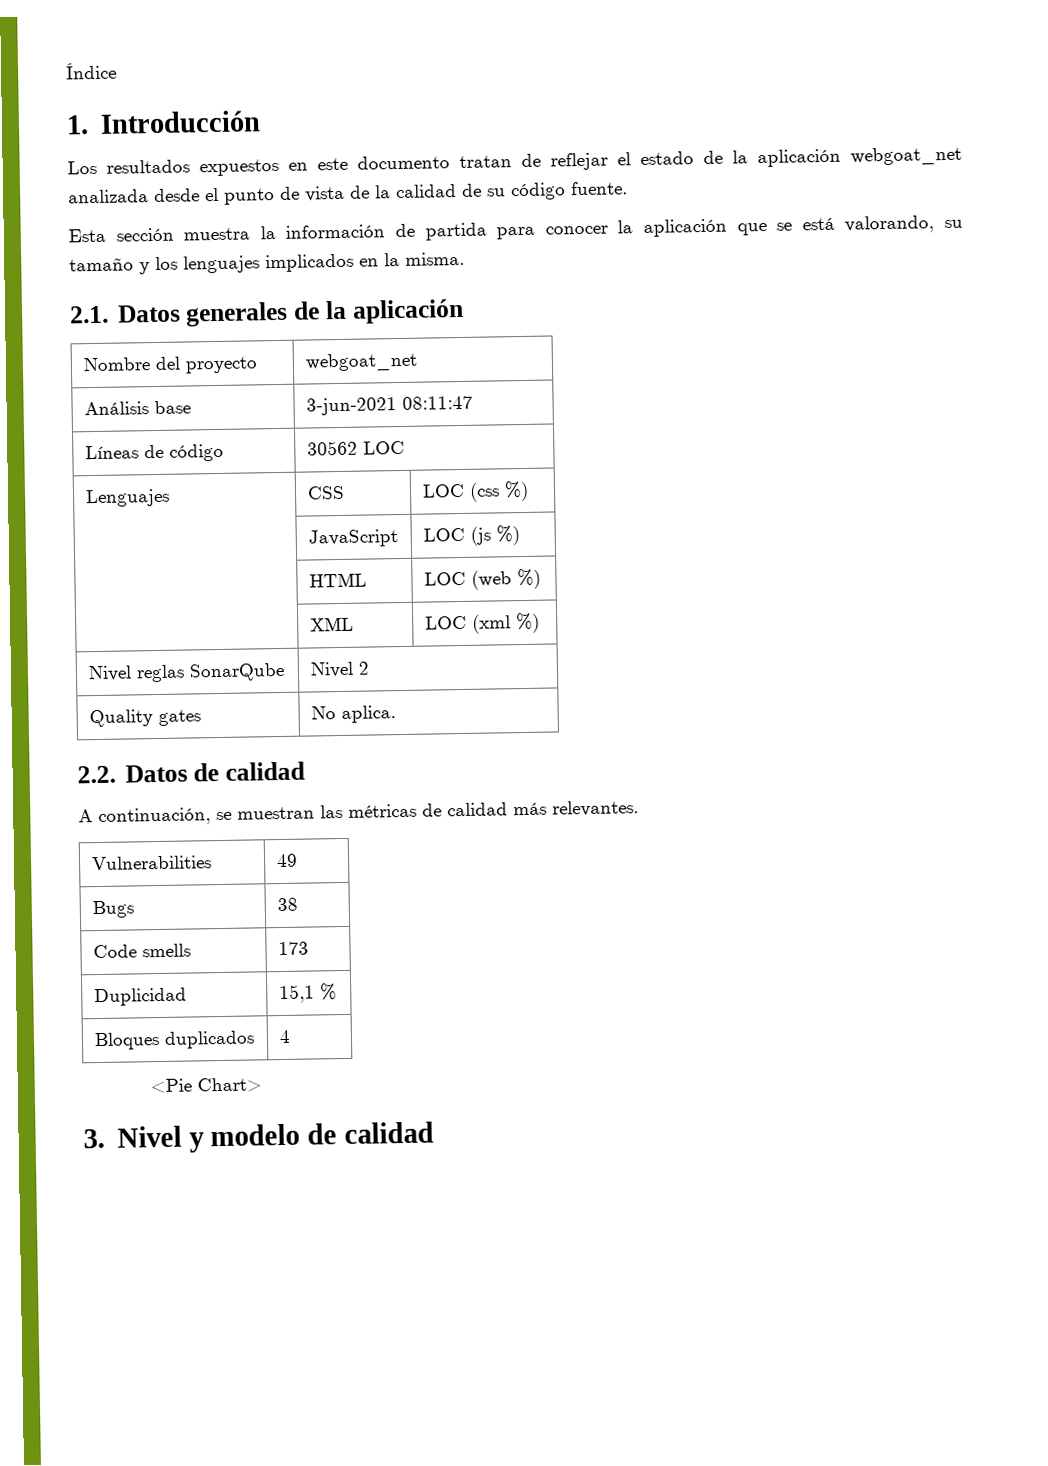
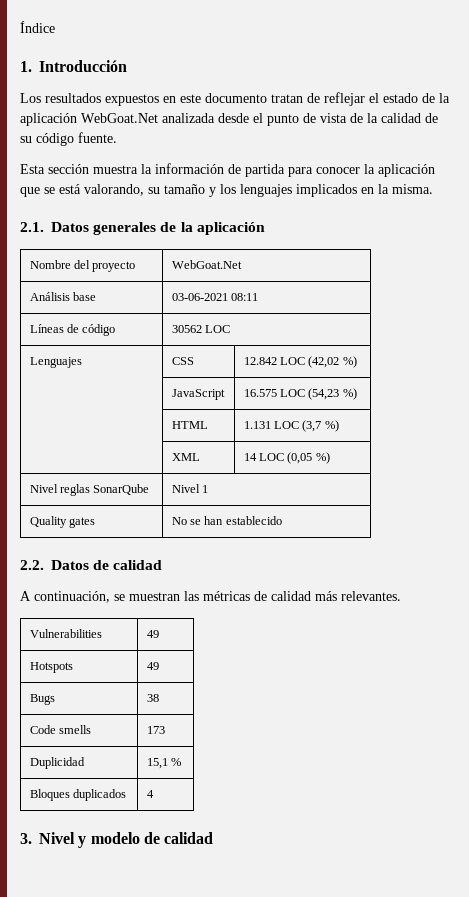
[850,146,962,166] webgoat_net -> [81,113,158,123] WebGoat.Net
[304,352,418,372] webgoat_net -> [171,260,242,269] WebGoat.Net
[305,395,473,416] 3-jun-2021 08:11:47 -> [171,293,259,301] 03-06-2021 08:11
[421,482,500,502] LOC (css -> [243,356,340,368] 12.842 LOC (42,02
[422,526,491,546] LOC (js -> [243,388,340,400] 16.575 LOC (54,23
[423,570,512,590] LOC (web -> [243,420,322,432] 1.131 LOC (3,7
[424,614,511,634] LOC (xml -> [243,452,313,464] 14 LOC (0,05
[357,661,370,675] 2 -> [202,485,209,493] 1
[340,705,396,724] aplica. -> [190,516,282,525] se han establecido
(298, 860) none -> [29,662,73,673] [146,662,159,670] // Hotspots | 49
[150,1077,263,1094] // <Pie Chart> -> (154, 794) none

